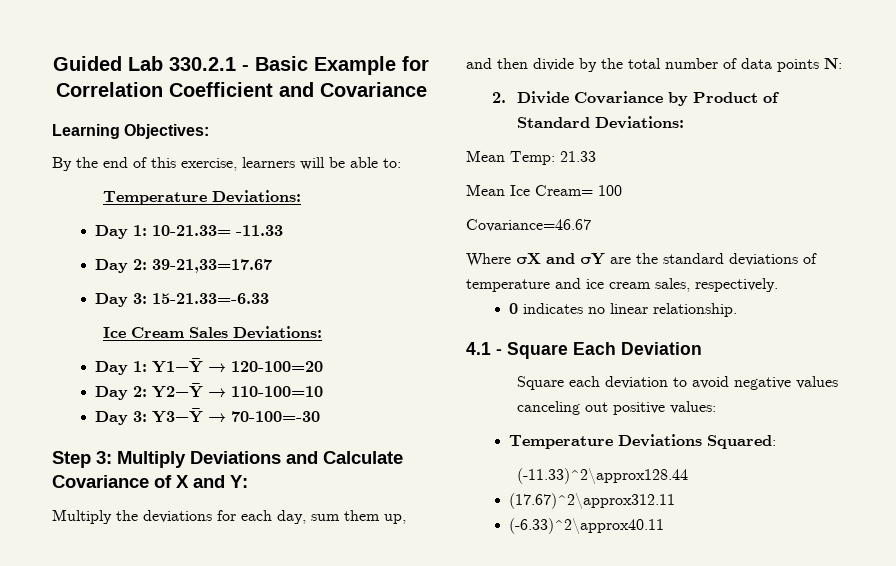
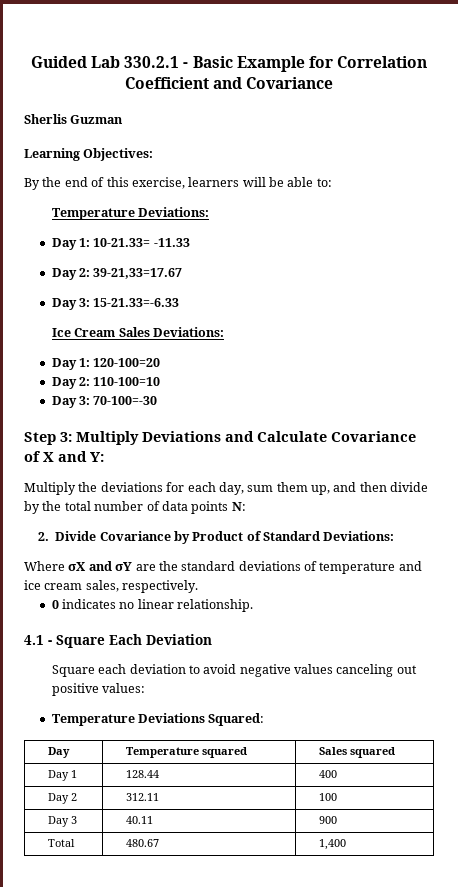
(427, 89) none -> [24,114,124,124] // Sherlis Guzman
[152,358,227,373] Y1−Ȳ → -> (91, 362) none
[152,383,227,398] Y2−Ȳ → -> (91, 381) none
[152,408,227,423] Y3−Ȳ → -> (91, 400) none
[466,150,596,165] [466,184,622,196] [466,219,591,232] // Mean Temp: 21.33 // Mean Ice Cream= 100 // Covariance=46.67 -> (395, 536) none
[517,468,689,484] [509,493,676,509] [509,518,665,534] // (-11.33)^2\approx128.44 // (17.67)^2\approx312.11 // (-6.33)^2\approx40.11 -> [48,747,71,758] [126,747,248,758] [319,747,396,758] [48,770,78,781] [126,770,160,778] [319,770,338,778] [48,793,78,804] [126,793,160,801] [319,793,338,801] [48,816,78,827] [126,816,154,824] [319,816,338,824] [48,839,76,847] [126,839,160,847] [319,839,347,850] // Day | Temperature squared | Sales squared // Day 1 | 128.44 | 400 // Day 2 | 312.11 | 100 // Day 3 | 40.11 | 900 // Total | 480.67 | 1,400

